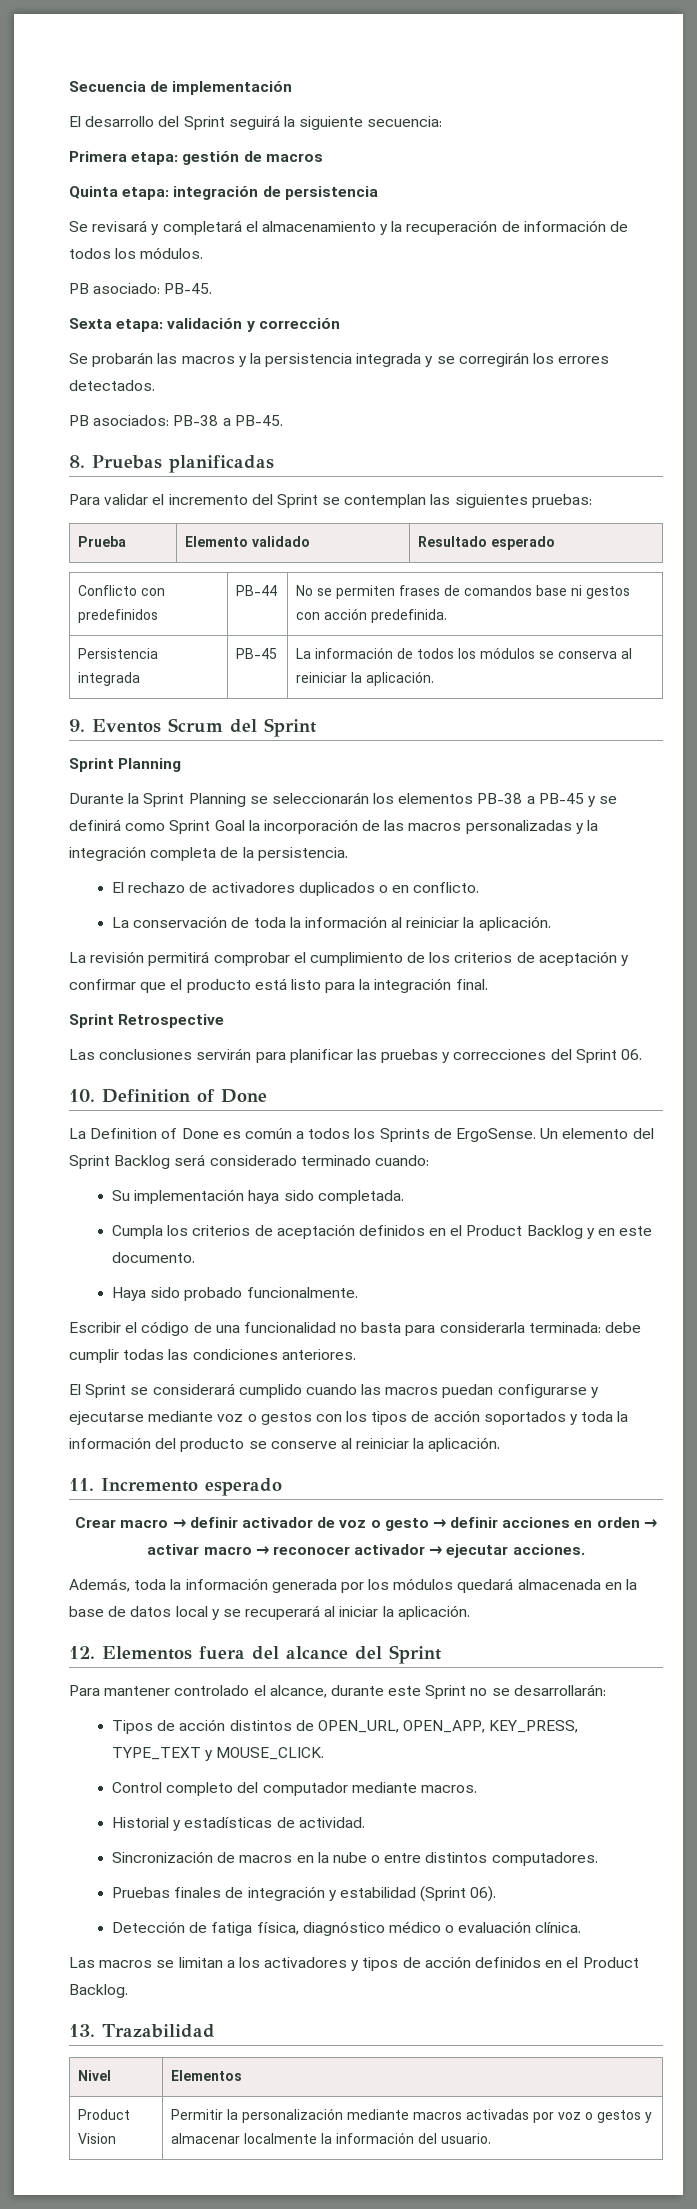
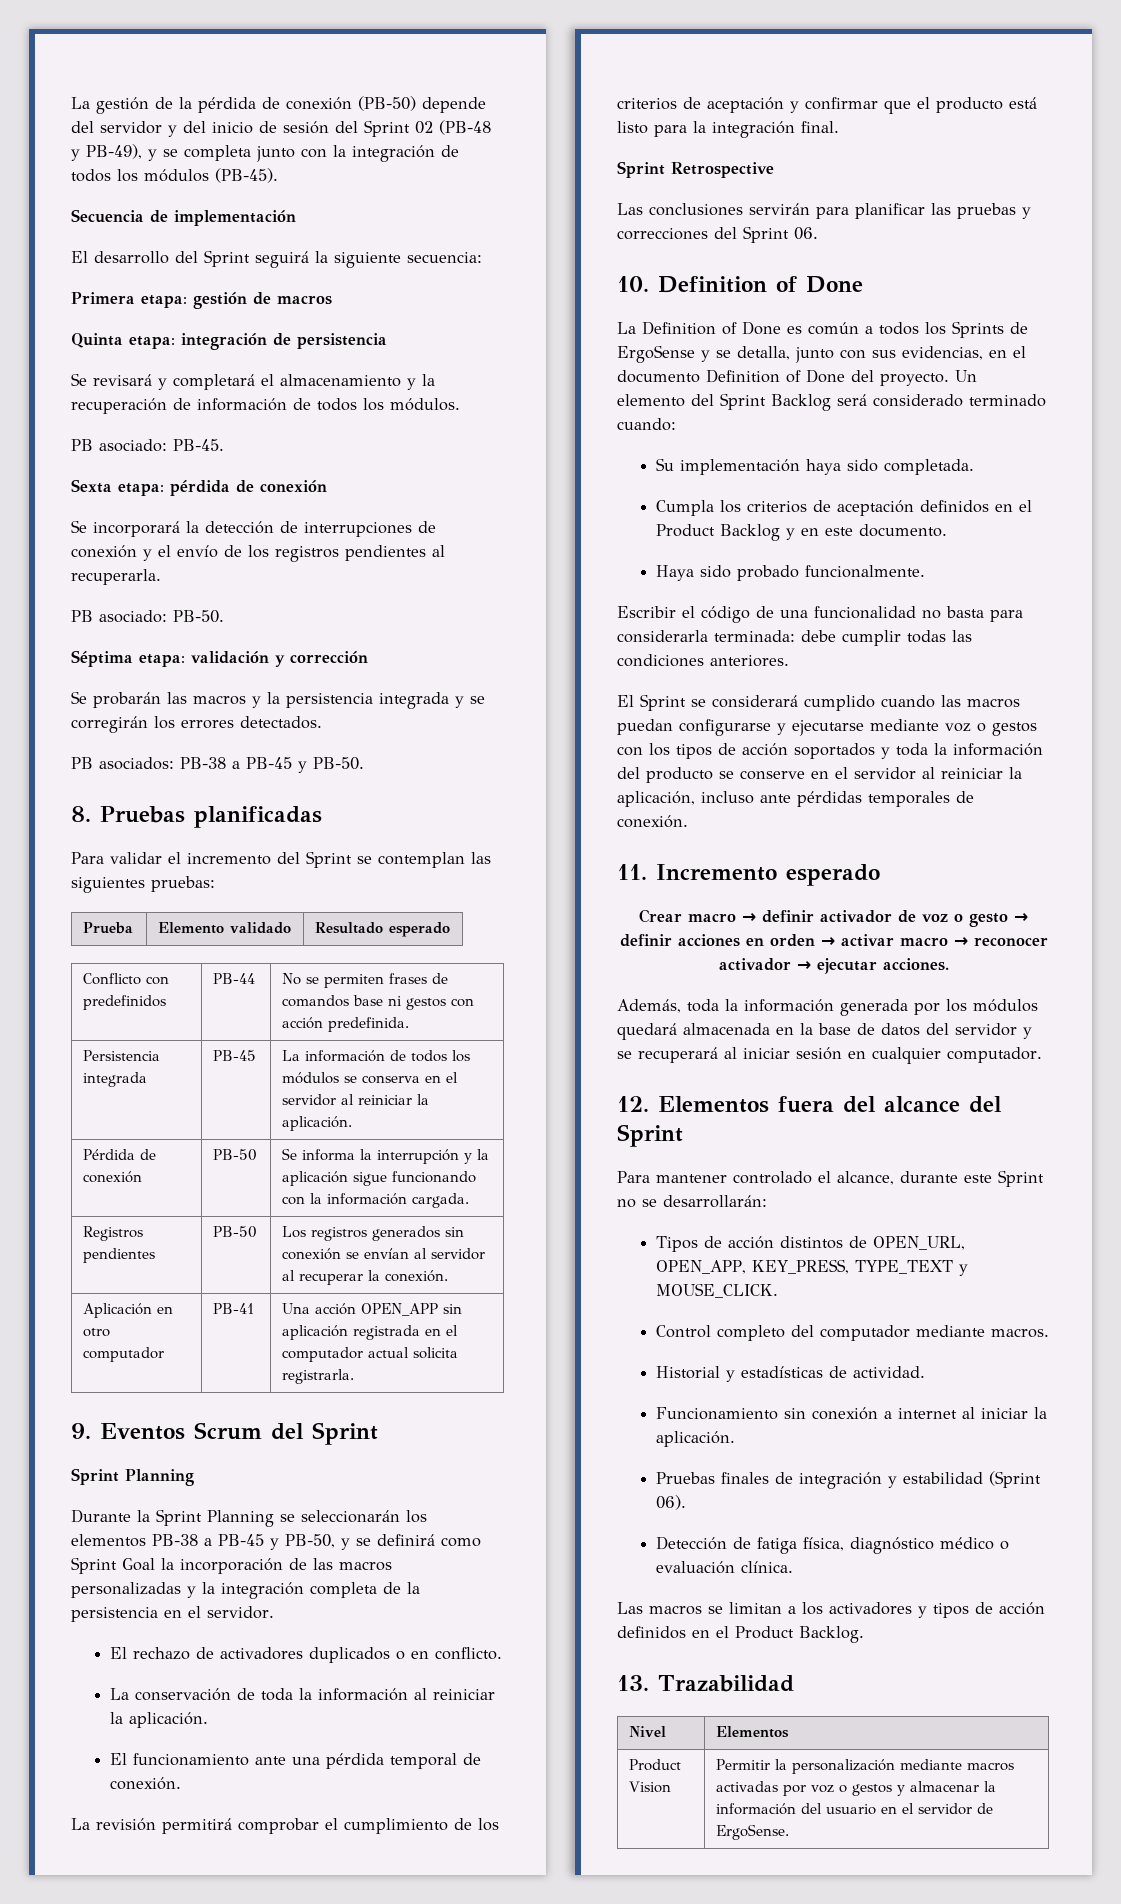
(69, 86) none -> [71,96,486,114] [71,120,491,137] [71,144,459,162] [71,168,278,183] La gestión de la pérdida de conexión (PB-50) depende del servidor y del inicio de sesión del Sprint 02 (PB-48 y PB-49), y se completa junto con la integración de todos los módulos (PB-45). //
(164, 325) none -> [170,480,327,496] [71,520,436,537] [71,545,445,562] [71,569,161,585] [71,610,224,623] [71,650,185,667] pérdida de conexión // Se incorporará la detección de interrupciones de conexión y el envío de los registros pendientes al recuperarla. // PB asociado: PB-50. // Séptima etapa:
[234,415,283,426] PB-45. -> [246,757,364,773] PB-45 y PB-50.
[621,648,633,659] [296,671,435,686] al reiniciar la aplicación. -> [425,1072,459,1083] [282,1094,430,1106] [282,1116,353,1131] [83,1149,157,1160] [83,1171,143,1183] [213,1149,258,1161] [282,1148,490,1164] [282,1171,477,1186] [282,1193,470,1208] [83,1226,144,1241] [83,1248,156,1263] [213,1226,258,1238] [282,1226,465,1241] [282,1248,486,1260] [282,1270,449,1285] [83,1303,174,1318] [83,1328,111,1337] [83,1347,165,1362] [213,1303,255,1314] [282,1303,463,1316] [282,1325,459,1340] [282,1347,459,1362] [282,1369,355,1384] en el servidor al reiniciar la aplicación. // Pérdida de conexión | PB-50 | Se informa la interrupción y la aplicación sigue funcionando con la información cargada. // Registros pendientes | PB-50 | Los registros generados sin conexión se envían al servidor al recuperar la conexión. // Aplicación en otro computador | PB-41 | Una acción OPEN_APP sin aplicación registrada en el computador actual solicita registrarla.
(597, 801) none -> [285,1534,350,1550] PB-50, y
[257,847,348,861] persistencia. -> [71,1606,274,1622] persistencia en el servidor.
(551, 923) none -> [109,1753,481,1769] [109,1777,181,1790] // El funcionamiento ante una pérdida temporal de conexión.
[456,1128,537,1142] ErgoSense. -> [617,345,1026,363] [617,369,949,386] ErgoSense y se detalla, junto con sus evidencias, en el documento Definition of Done del proyecto.
[340,1437,501,1452] al reiniciar la aplicación. -> [811,767,1022,780] [617,791,974,807] [617,815,688,828] en el servidor al reiniciar la aplicación, incluso ante pérdidas temporales de conexión.
[175,1606,208,1617] local -> [926,1023,1017,1036] del servidor
[382,1605,470,1620] la aplicación. -> [796,1047,1042,1064] sesión en cualquier computador.
[111,1851,598,1866] Sincronización de macros en la nube o entre distintos computadores. -> [655,1407,1047,1420] [655,1431,735,1447] Funcionamiento sin conexión a internet al iniciar la aplicación.
[244,2132,492,2144] localmente la información del usuario. -> [984,1781,997,1792] [716,1803,994,1815] [716,1824,790,1840] la información del usuario en el servidor de ErgoSense.

